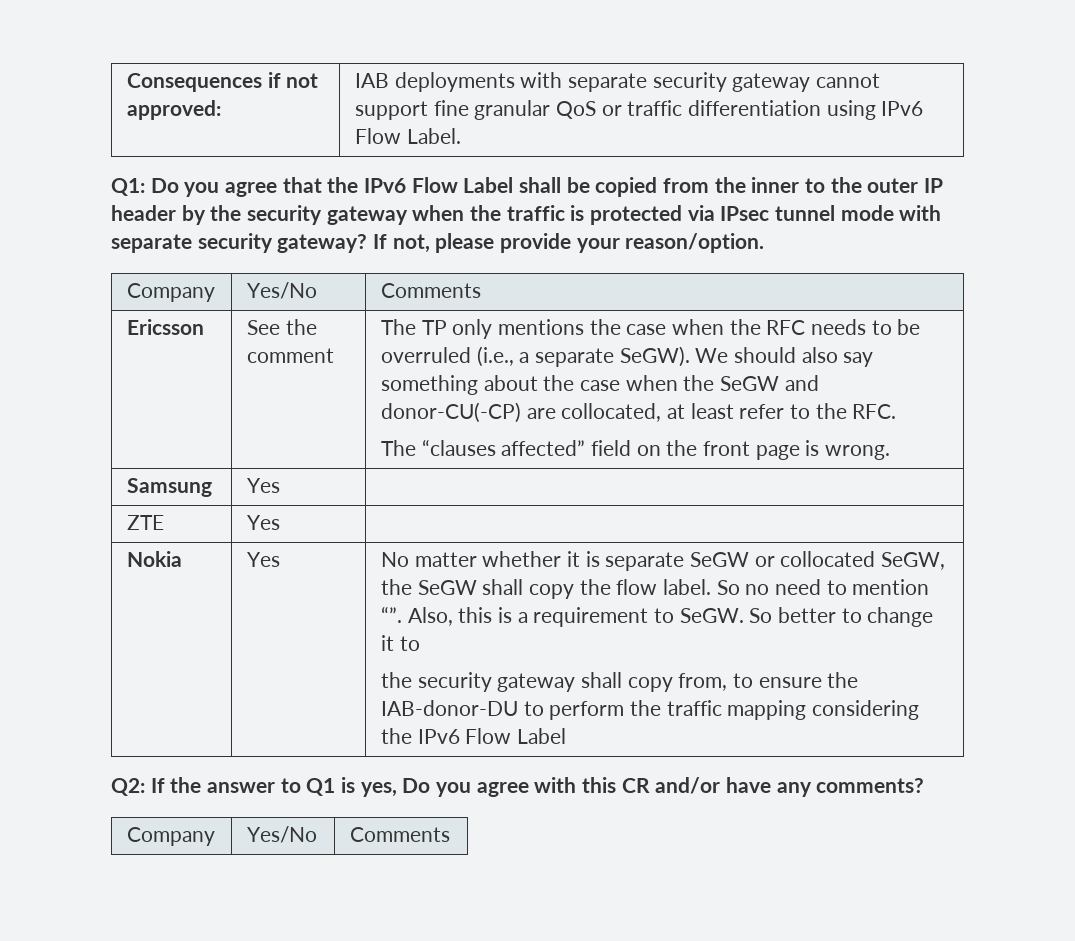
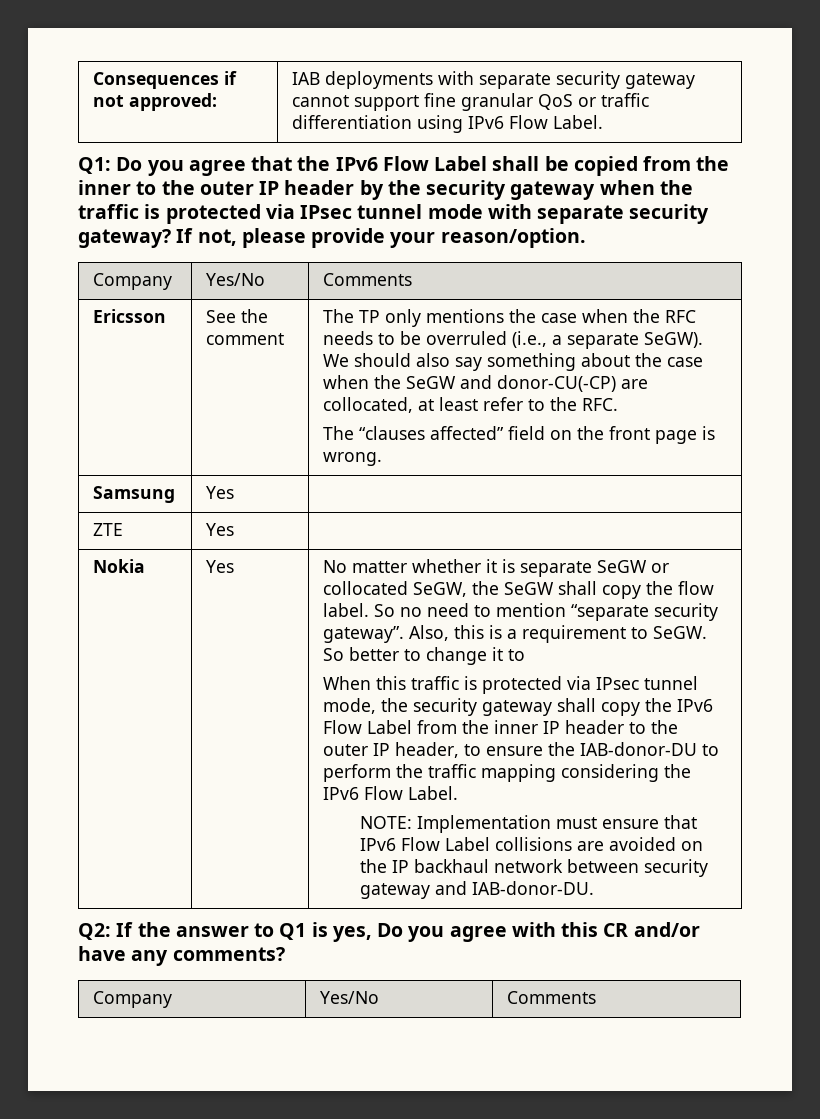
[380,606,402,623] “”. -> [571,603,719,621] [323,626,405,643] “separate security gateway”.
(420, 643) none -> [323,676,699,694] [323,698,377,714] When this traffic is protected via IPsec tunnel mode,
[678,673,728,691] from, -> [645,698,714,712] [323,720,679,734] [323,742,460,758] the IPv6 Flow Label from the inner IP header to the outer IP header,
[516,728,566,744] Label -> [408,786,459,800] [359,815,697,833] [359,837,703,851] [359,859,708,877] [359,881,594,899] Label. // NOTE: Implementation must ensure that IPv6 Flow Label collisions are avoided on the IP backhaul network between security gateway and IAB-donor-DU.

